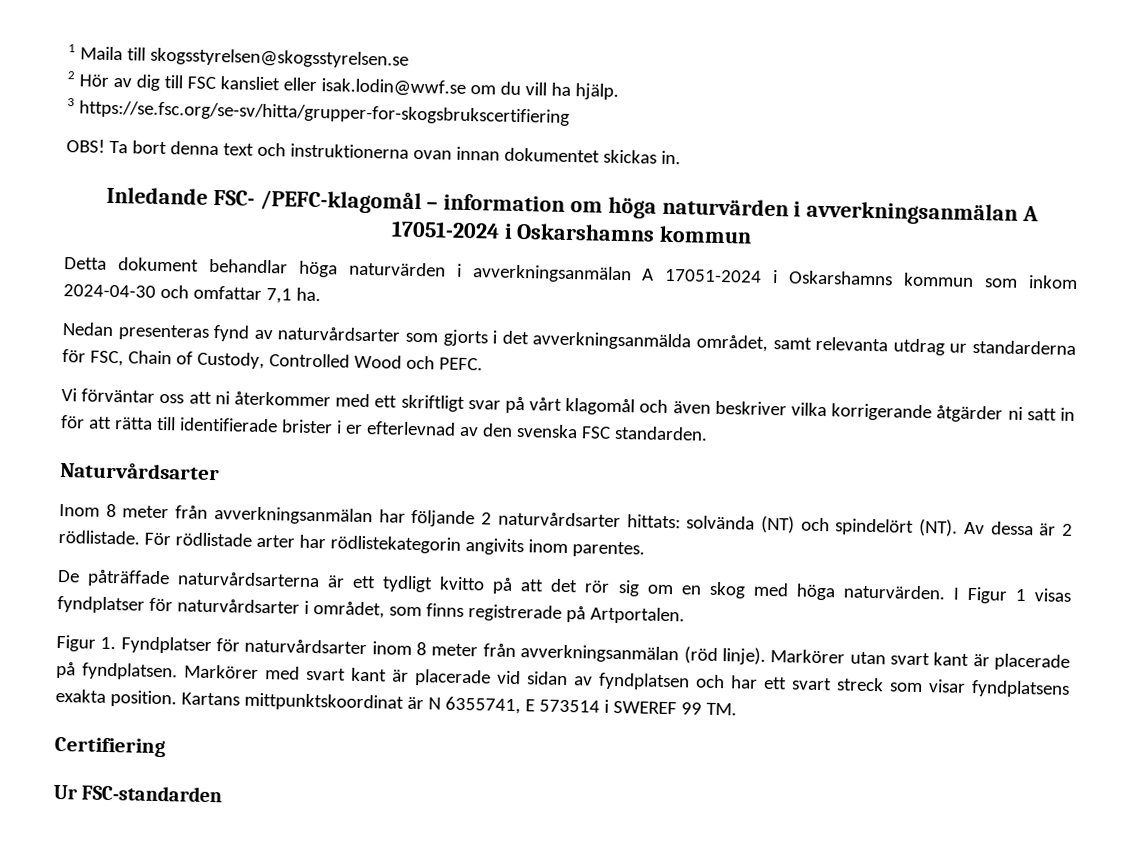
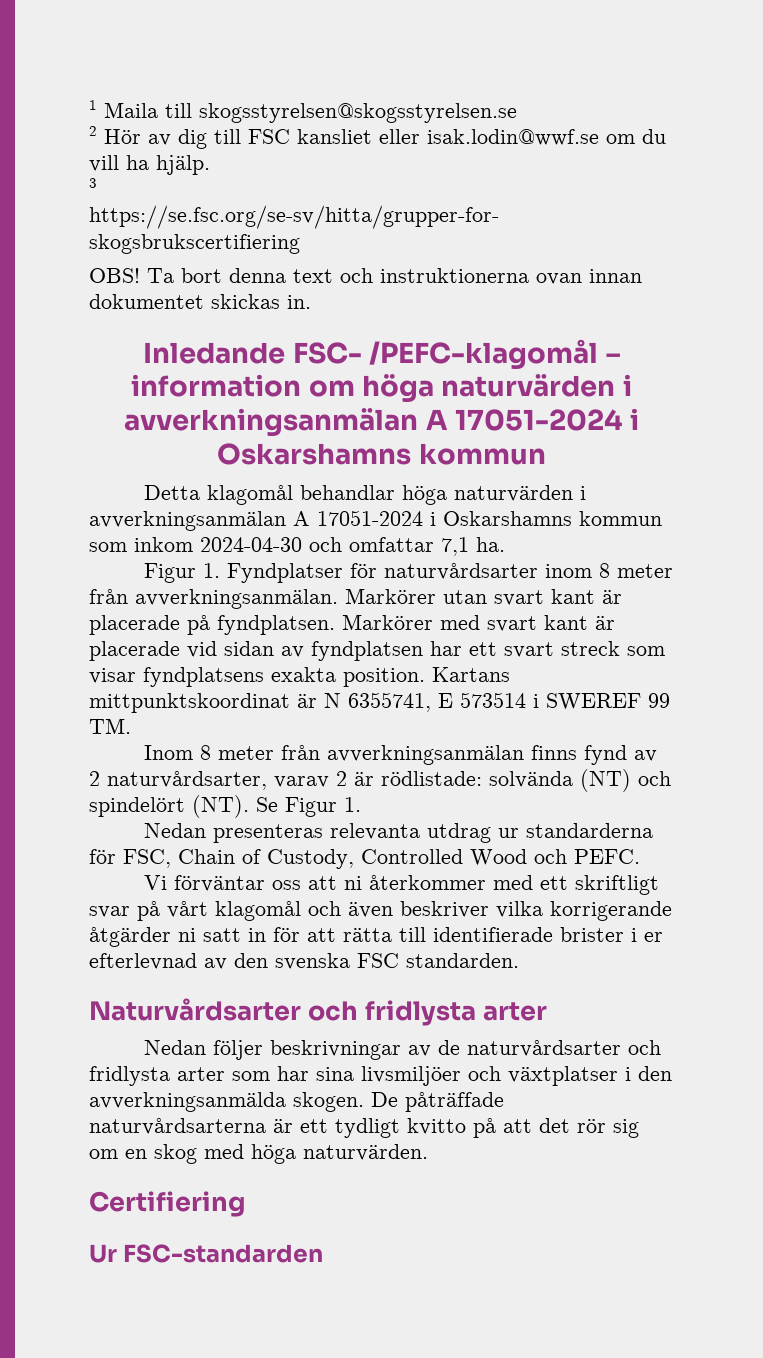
[117,257,199,272] dokument -> [206,485,293,505] klagomål
[62,322,812,352] Nedan presenteras fynd av naturvårdsarter som gjorts i det avverkningsanmälda området, samt -> [143,563,673,583] [89,588,622,609] [89,614,615,635] [89,641,665,661] [89,667,510,687] [89,692,670,713] [89,718,131,734] [143,745,657,765] [89,769,671,792] [89,795,361,818] [143,823,323,843] Figur 1. Fyndplatser för naturvårdsarter inom 8 meter från avverkningsanmälan. Markörer utan svart kant är placerade på fyndplatsen. Markörer med svart kant är placerade vid sidan av fyndplatsen har ett svart streck som visar fyndplatsens exakta position. Kartans mittpunktskoordinat är N 6355741, E 573514 i SWEREF 99 TM. // Inom 8 meter från avverkningsanmälan finns fynd av 2 naturvårdsarter, varav 2 är rödlistade: solvända (NT) och spindelört (NT). Se Figur 1. // Nedan presenteras
[59,503,1073,537] [58,529,645,558] // Inom 8 meter från avverkningsanmälan har följande 2 naturvårdsarter hittats: solvända (NT) och spindelört (NT). Av dessa är 2 rödlistade. För rödlistade arter har rödlistekategorin angivits inom parentes. // -> [307,1000,547,1026] [143,1040,661,1060] [89,1066,672,1086] [89,1092,364,1112] och fridlysta arter // Nedan följer beskrivningar av de naturvårdsarter och fridlysta arter som har sina livsmiljöer och växtplatser i den avverkningsanmälda skogen.
[952,586,1072,604] [57,595,685,625] [56,634,1071,671] [56,661,1070,698] [55,688,737,716] I Figur 1 visas fyndplatser för naturvårdsarter i området, som finns registrerade på Artportalen. // Figur 1. Fyndplatser för naturvårdsarter inom 8 meter från avverkningsanmälan (röd linje). Markörer utan svart kant är placerade på fyndplatsen. Markörer med svart kant är placerade vid sidan av fyndplatsen och har ett svart streck som visar fyndplatsens exakta position. Kartans mittpunktskoordinat är N 6355741, E 573514 i SWEREF 99 TM. -> (428, 1152) none

